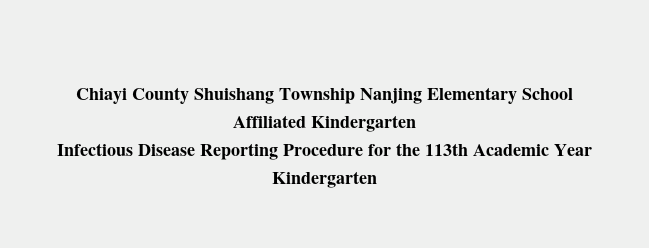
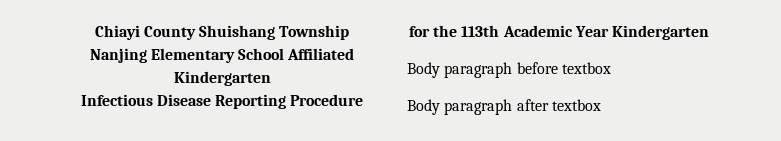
(377, 179) none -> [407,62,611,78] [407,99,601,115] // Body paragraph before textbox // Body paragraph after textbox

